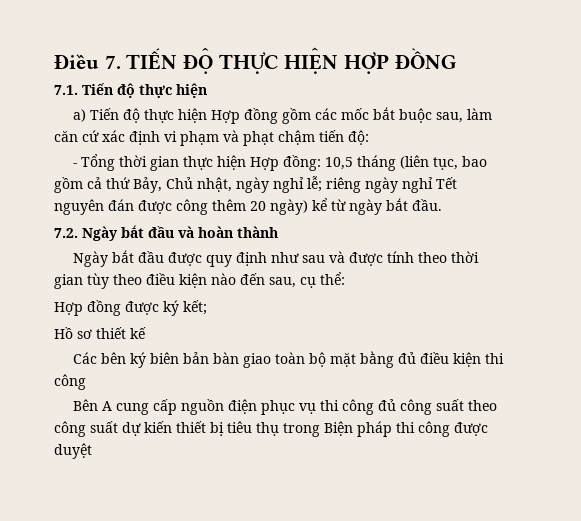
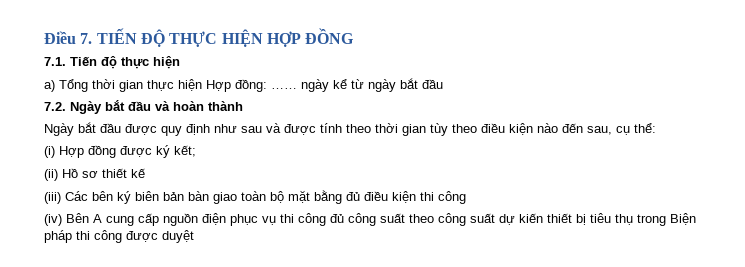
[89,107,492,124] [54,130,369,146] [72,163,77,167] Tiến độ thực hiện Hợp đồng gồm các mốc bắt buộc sau, làm căn cứ xác định vi phạm và phạt chậm tiến độ: // - -> (55, 86) none
[324,155,487,171] [54,176,457,193] [54,199,308,215] 10,5 tháng (liên tục, bao gồm cả thứ Bảy, Chủ nhật, ngày nghỉ lễ; riêng ngày nghỉ Tết nguyên đán được công thêm 20 ngày) -> [271,79,329,92] …… ngày
[412,199,442,211] đầu. -> [422,79,443,89] đầu
(345, 278) none -> [44,146,55,158] (i)
(207, 307) none -> [44,169,58,181] (ii)
(146, 333) none -> [44,192,61,204] (iii)
(86, 382) none -> [44,214,62,226] (iv)

